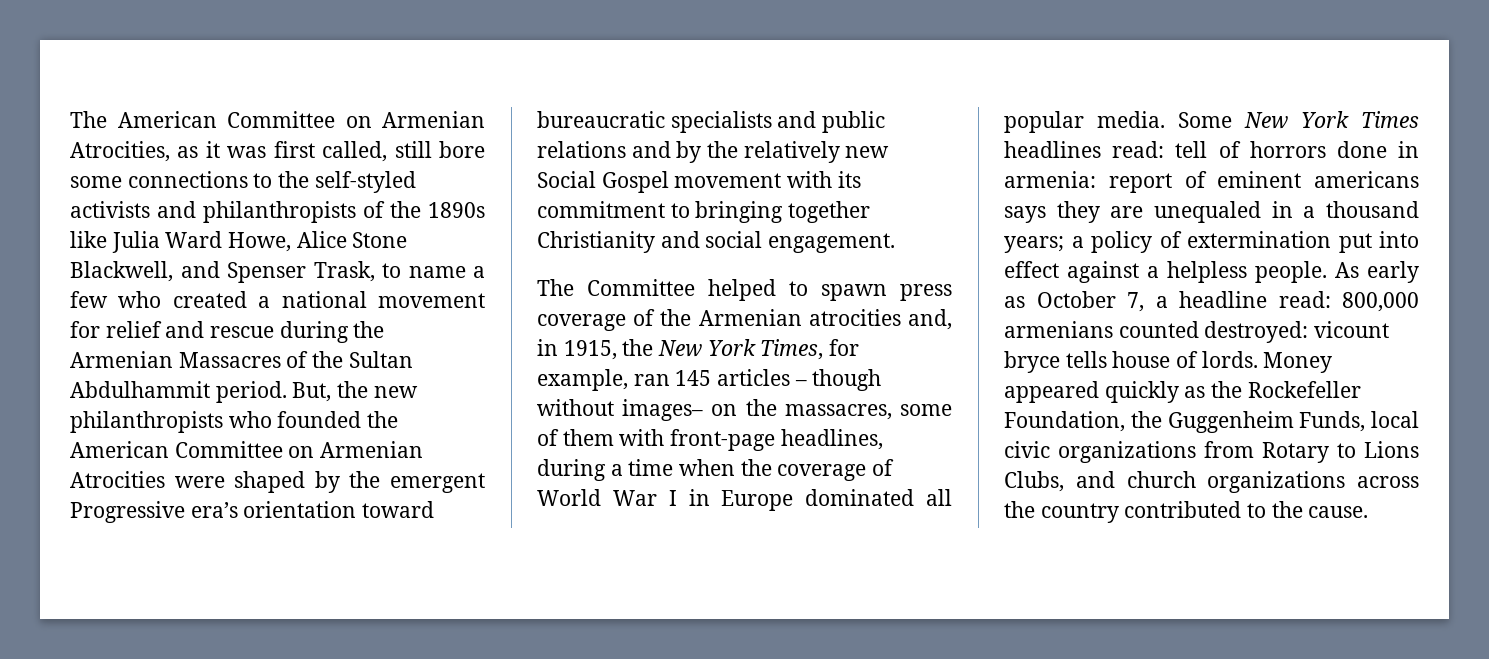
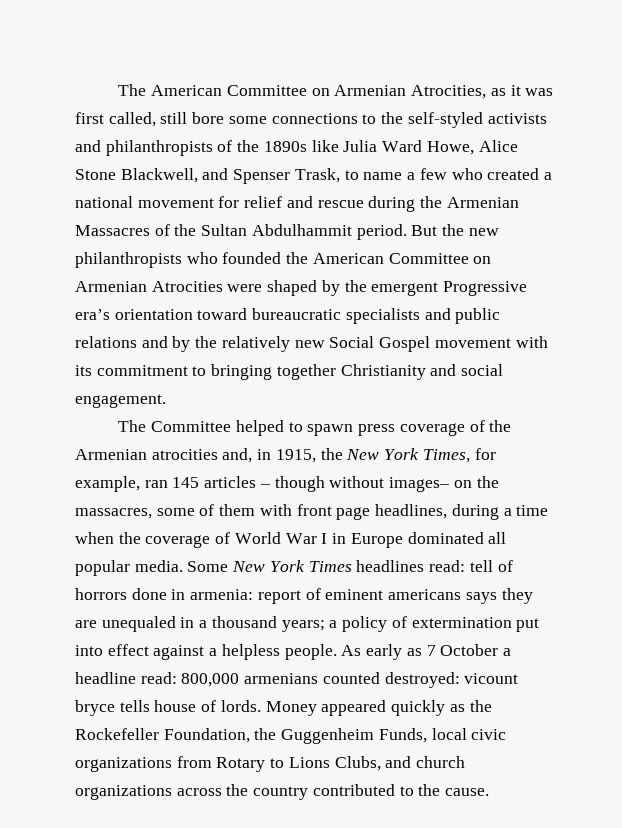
[292,382,332,402] But, -> [411,225,438,236] But
[670,429,776,451] front-page -> [296,504,371,520] front page
[1036,291,1144,312] October 7, -> [426,644,499,656] 7 October

